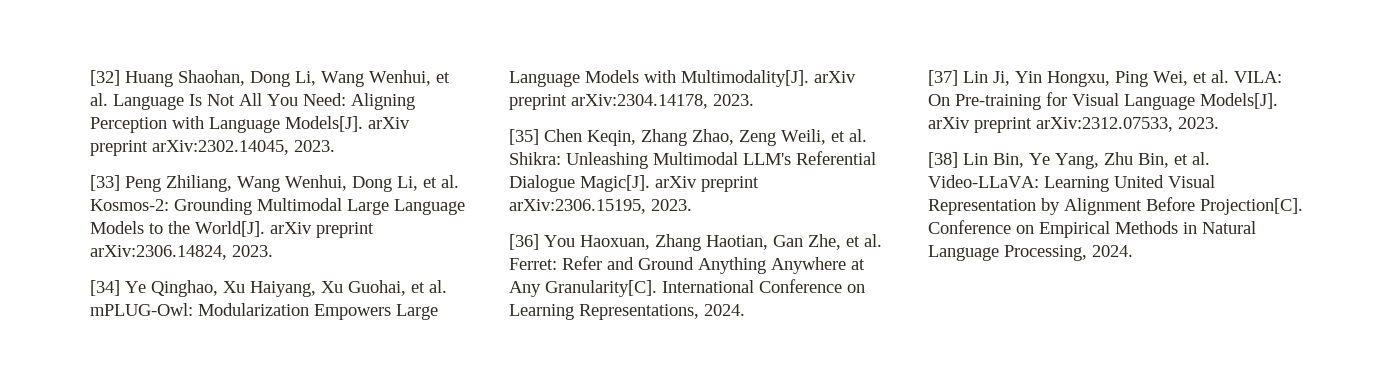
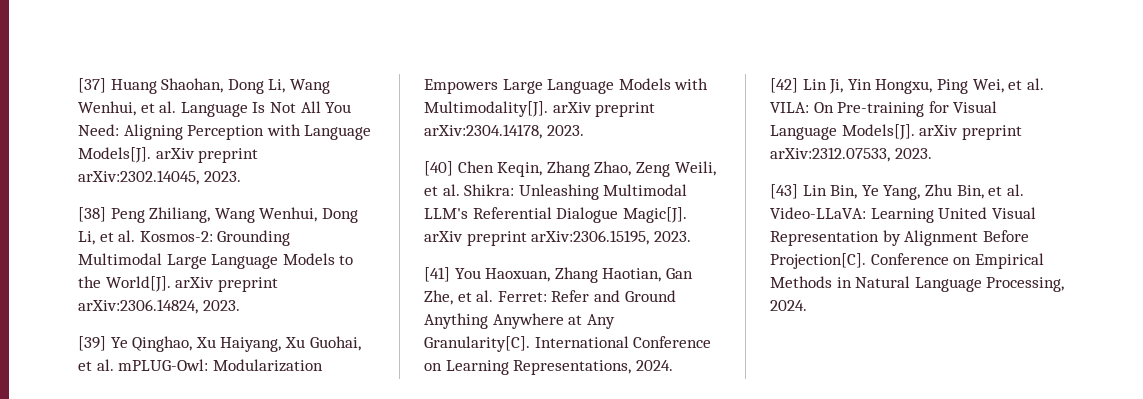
[90,70,120,86] [32] -> [78,78,106,93] [37]
[90,175,120,191] [33] -> [78,207,106,222] [38]
[90,280,120,296] [34] -> [78,336,106,351] [39]
[509,129,539,145] [35] -> [424,161,453,176] [40]
[509,234,539,250] [36] -> [424,267,450,282] [41]
[928,70,958,86] [37] -> [770,78,798,93] [42]
[928,152,958,168] [38] -> [770,184,798,199] [43]

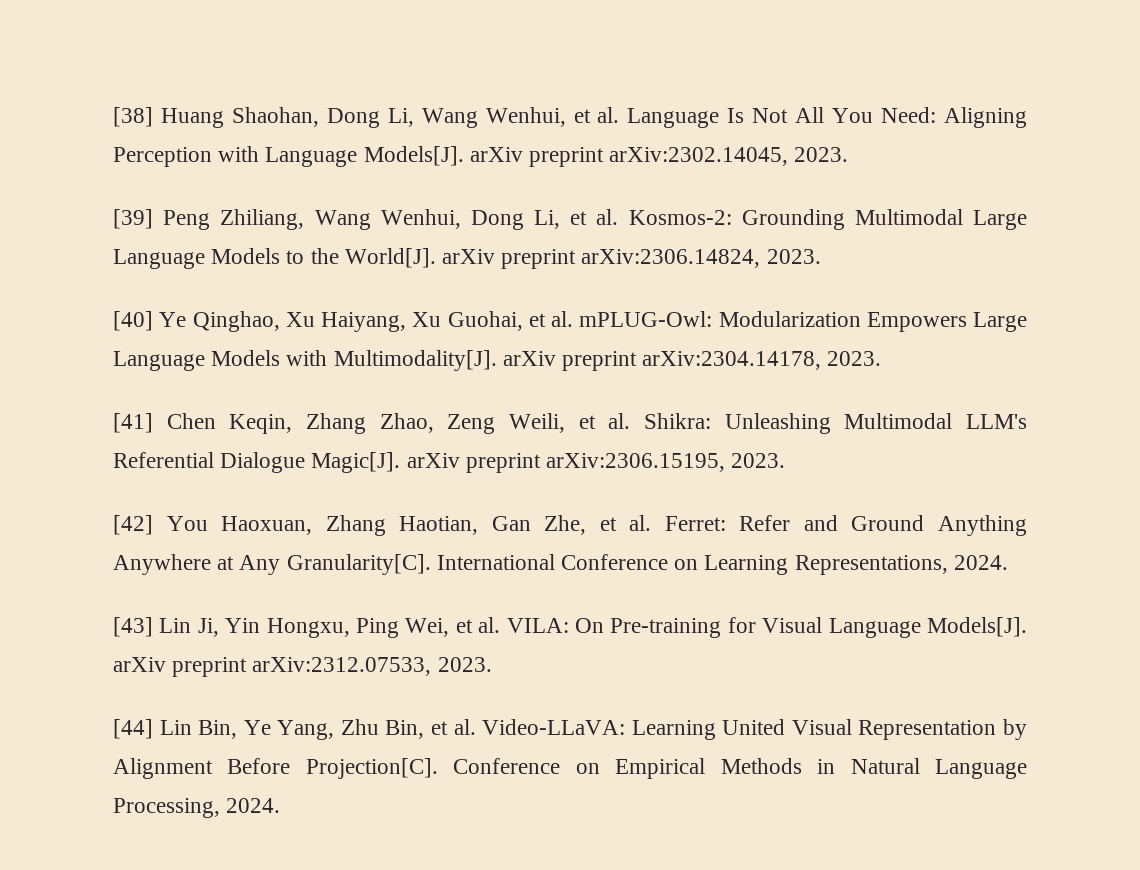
[78,78,106,93] [37] -> [113,107,153,127] [38]
[78,207,106,222] [38] -> [113,209,153,229] [39]
[78,336,106,351] [39] -> [113,311,153,331] [40]
[424,161,453,176] [40] -> [113,413,153,433] [41]
[424,267,450,282] [41] -> [113,515,153,535] [42]
[770,78,798,93] [42] -> [113,617,153,637] [43]
[770,184,798,199] [43] -> [113,719,153,739] [44]

